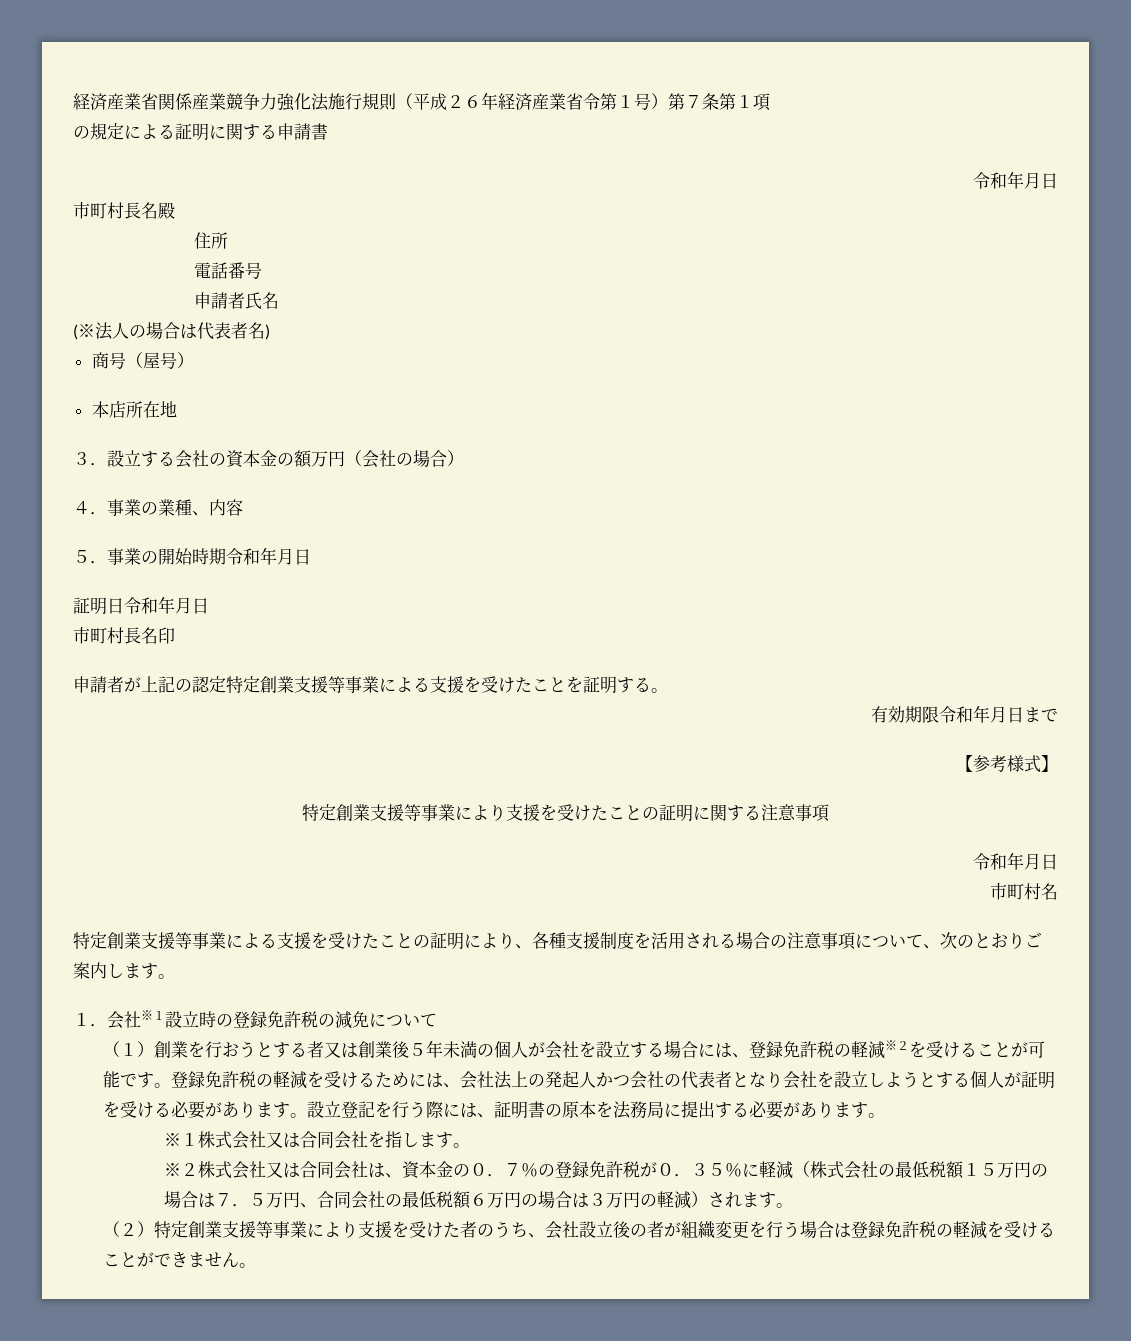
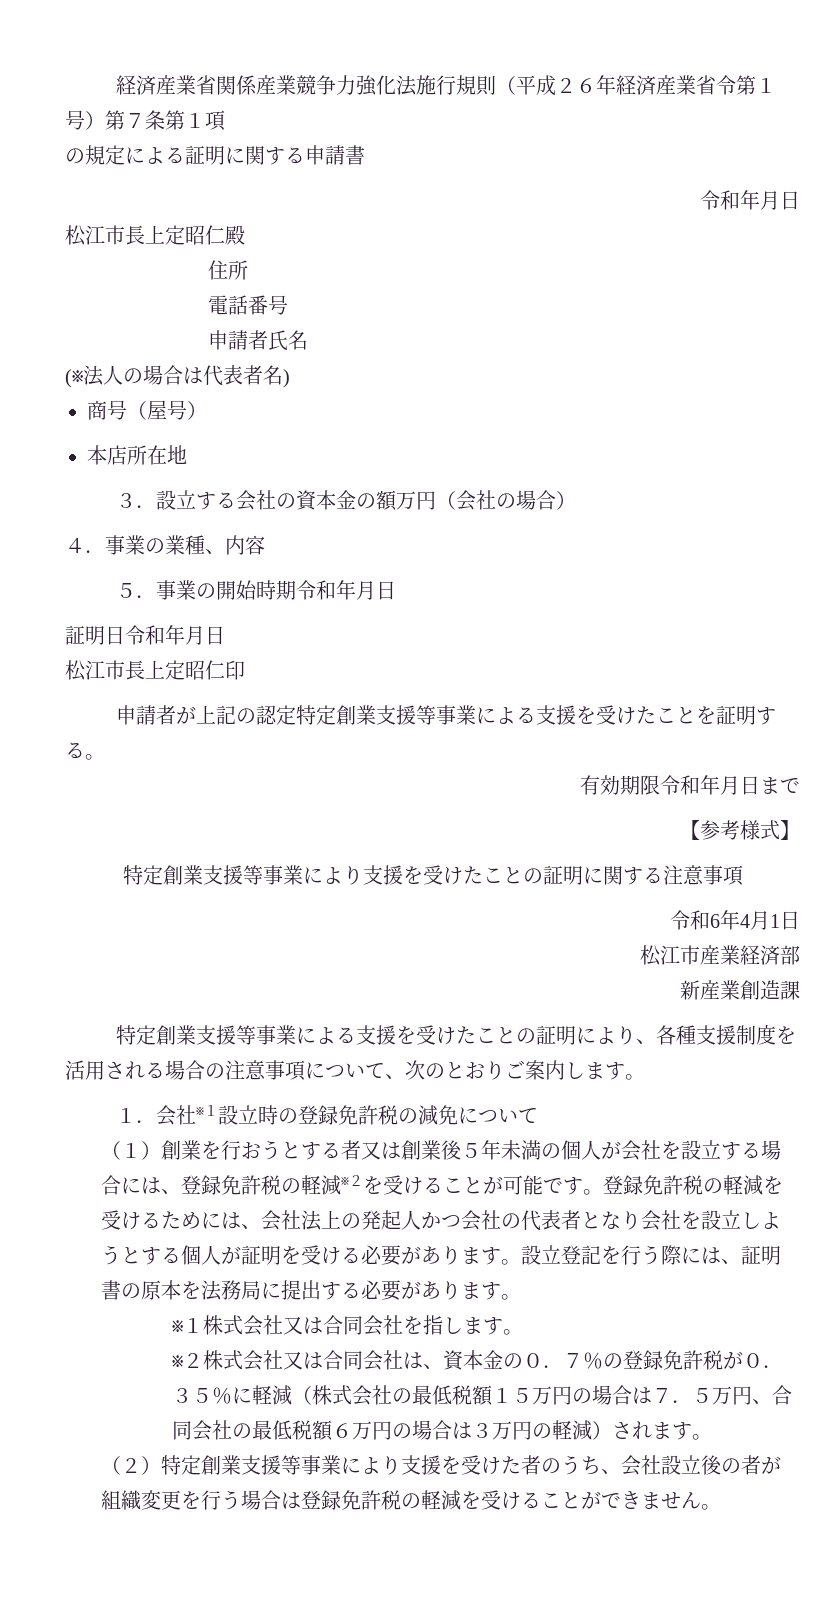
[73,202,158,219] 市町村長名 -> [65,225,225,246] 松江市長上定昭仁
[73,627,158,644] 市町村長名 -> [65,660,225,681] 松江市長上定昭仁
[1007,852,1058,870] [990,883,1058,900] 年月日 // 市町村名 -> [710,910,800,930] [640,945,800,966] [680,980,800,1000] 6年4月1日 // 松江市産業経済部 // 新産業創造課

